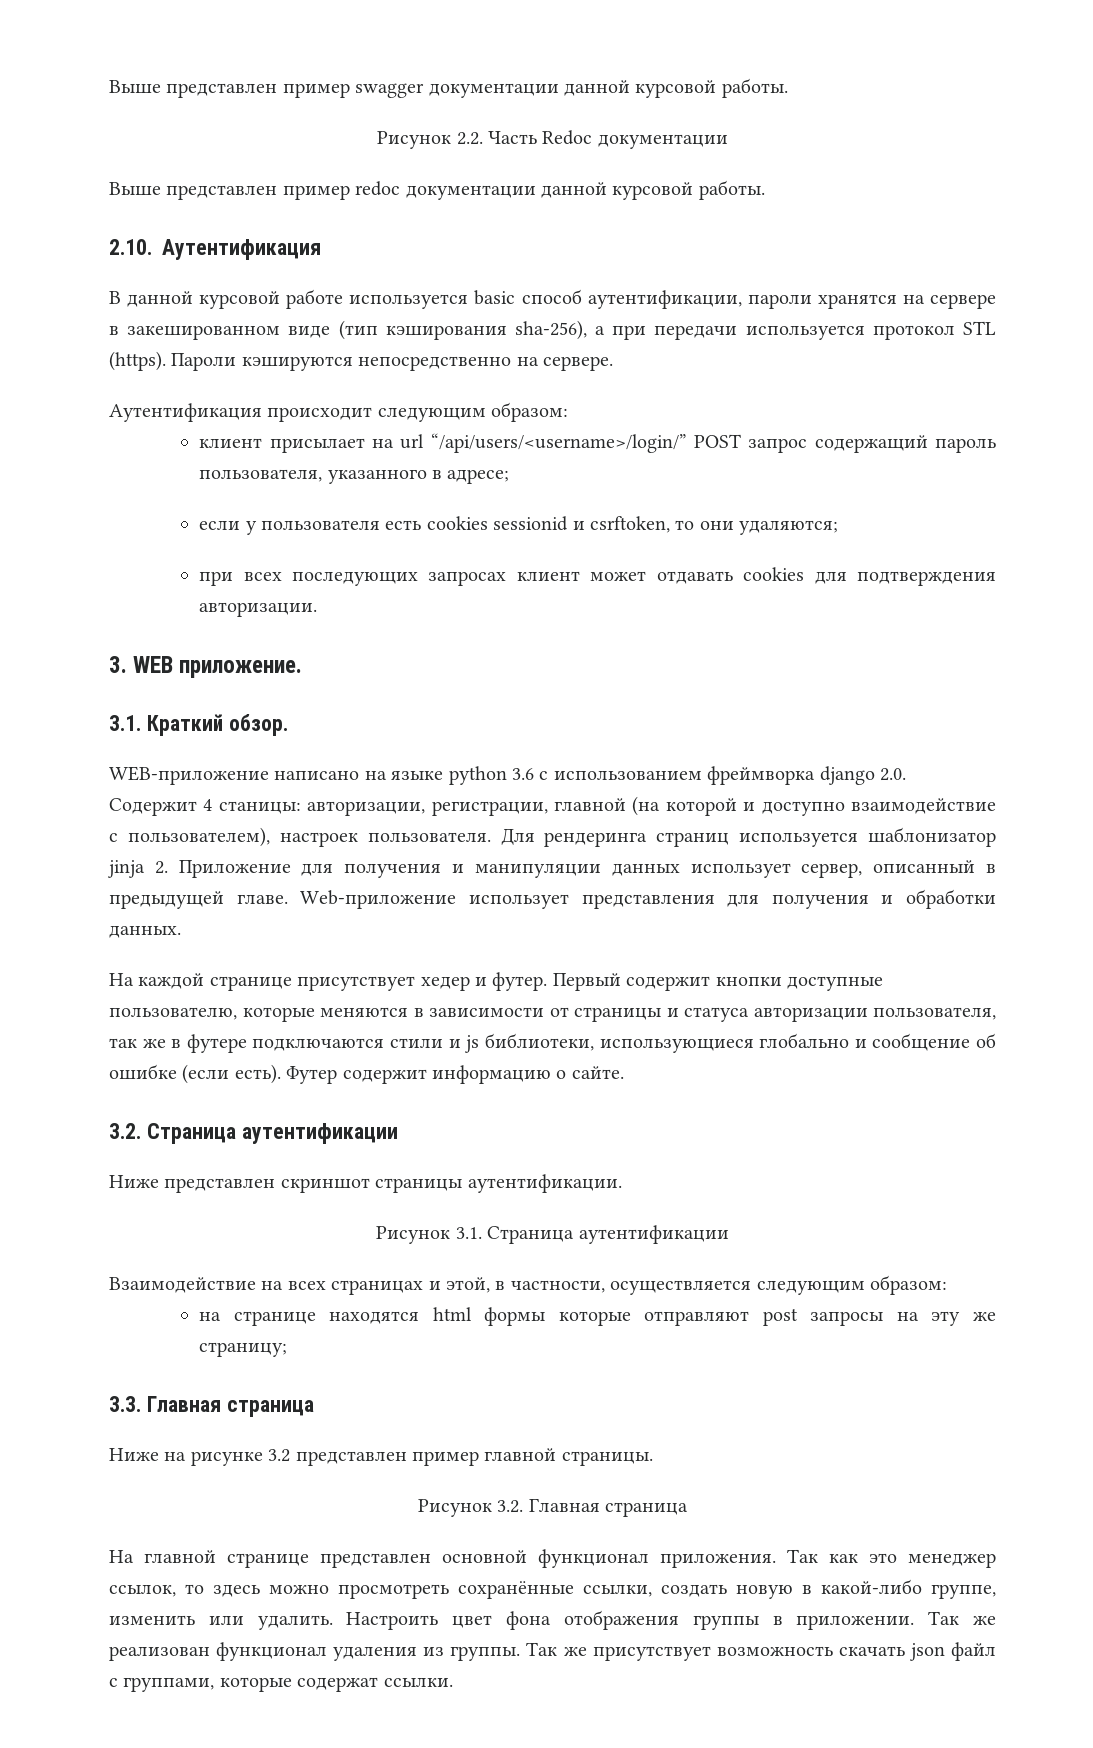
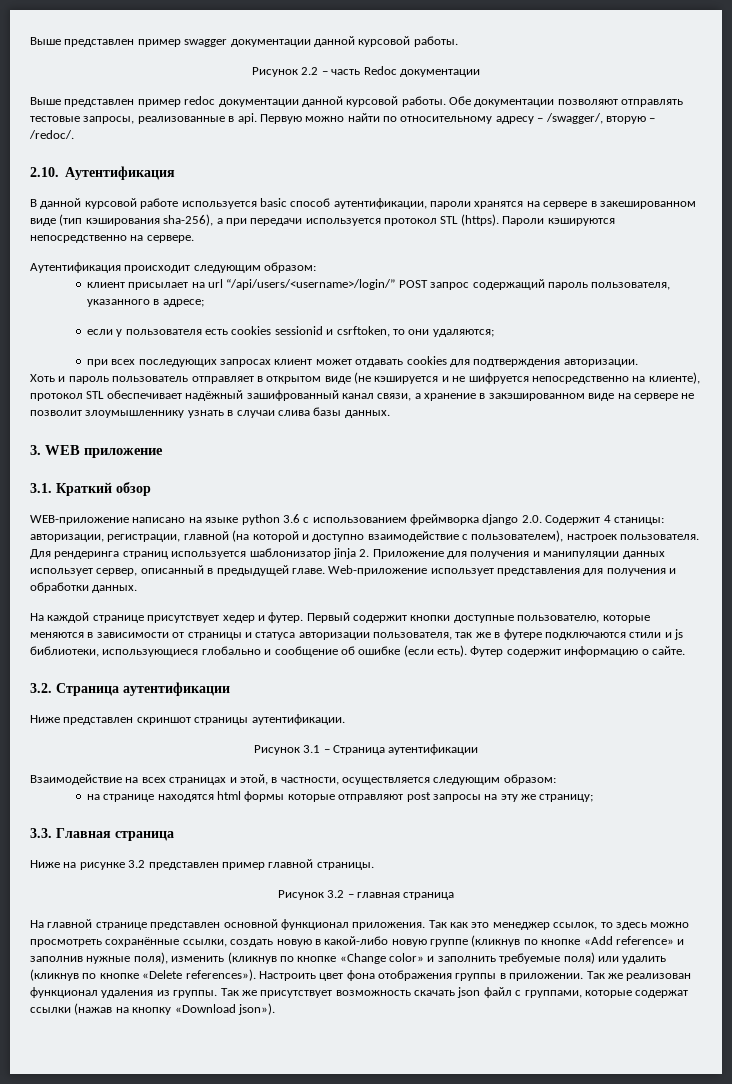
[456,131,537,145] 2.2. Часть -> [301,67,361,75] 2.2 – часть
(765, 190) none -> [449,96,684,107] [30,113,656,124] [29,130,74,139] Обе документации позволяют отправлять тестовые запросы, реализованные в api. Первую можно найти по относительному адресу – /swagger/, вторую – /redoc/.
(318, 609) none -> [30,372,700,384] [30,390,695,401] [30,407,390,418] // Хоть и пароль пользователь отправляет в открытом виде (не кэшируется и не шифруется непосредственно на клиенте), протокол STL обеспечивает надёжный зашифрованный канал связи, а хранение в закэшированном виде на сервере не позволит злоумышленнику узнать в случаи слива базы данных.
[179,660,303,678] приложение. -> [84,448,163,458] приложение
[228,714,288,736] обзор. -> [116,482,151,496] обзор
[455,1227,482,1239] 3.1. -> [303,745,330,753] 3.1 –
[497,1498,600,1513] 3.2. Главная -> [327,890,400,898] 3.2 – главная
[931,1584,996,1599] [109,1615,333,1630] группе, изменить или удалить. -> [391,935,685,947] [30,952,667,964] [30,969,256,981] новую группе (кликнув по кнопке «Add reference» и заполнив нужные поля), изменить (кликнув по кнопке «Change color» и заполнить требуемые поля) или удалить (кликнув по кнопке «Delete references»).
[383,1677,453,1687] ссылки. -> [30,1003,275,1015] ссылки (нажав на кнопку «Download json»).

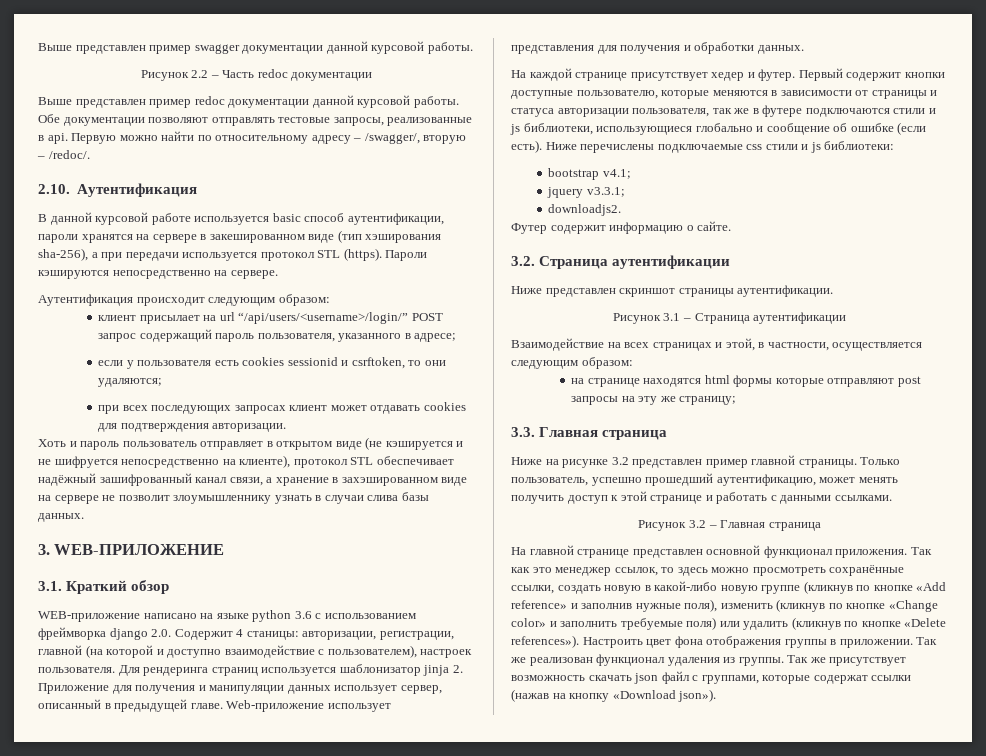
[331,66,397,75] часть Redoc -> [222,69,288,78] Часть redoc
[85,218,160,226] кэширования -> [365,234,442,243] хэширования
[488,393,585,401] закэшированном -> [341,477,438,486] захэшированном
[45,445,163,458] WEB приложение -> [54,544,225,555] WEB-ПРИЛОЖЕНИЕ
(467, 651) none -> [545,141,895,153] [548,168,631,180] [547,187,625,198] [548,204,622,216] Ниже перечислены подключаемые css стили и js библиотеки: // bootstrap v4.1; // jquery v3.3.1; // downloadjs2. //
(374, 866) none -> [860,457,901,465] [511,473,898,486] [511,491,892,504] Только пользователь, успешно прошедший аутентификацию, может менять получить доступ к этой странице и работать с данными ссылками.
[356,892,400,898] главная -> [720,520,766,528] Главная

